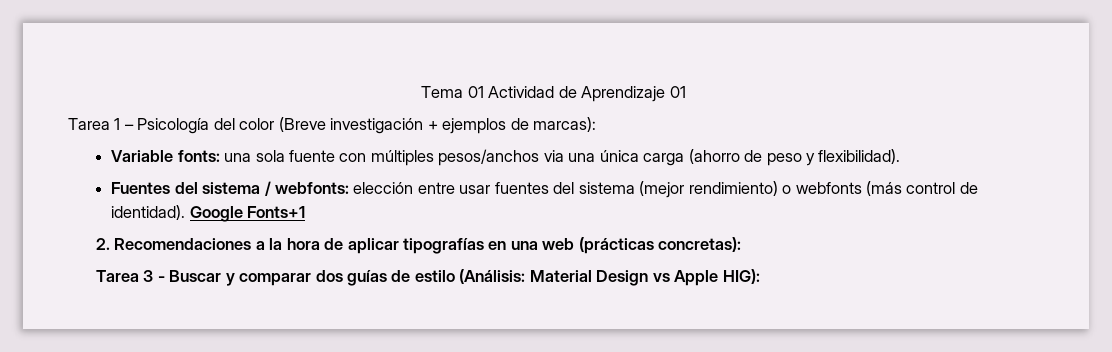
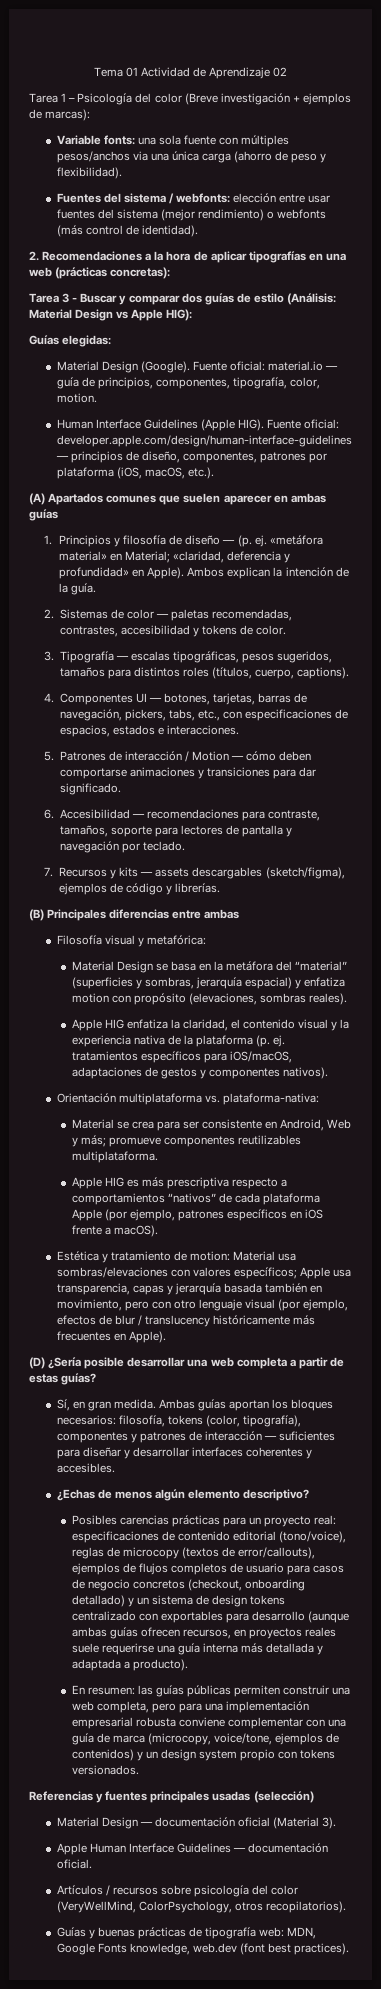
[669,86,686,98] 01 -> [273,67,288,77] 02
[189,206,306,222] Google Fonts+1 -> (198, 231) none
(760, 276) none -> [29,335,112,347] [56,361,339,373] [56,377,321,389] [56,393,97,403] [56,419,340,431] [56,435,352,447] [55,451,328,463] [56,467,214,479] [29,493,326,505] [29,509,58,521] [43,535,323,547] [58,551,291,563] [58,567,349,579] [58,583,96,595] [43,609,293,621] [59,625,287,637] [43,651,333,663] [59,667,350,679] [43,693,308,705] [59,709,349,721] [59,725,240,737] [43,751,312,762] [59,767,317,779] [59,783,121,795] [43,809,321,821] [59,825,293,837] [59,841,185,853] [43,867,345,879] [58,883,221,895] [29,909,240,921] [56,935,206,947] [71,961,348,973] [71,977,346,989] [71,993,348,1005] [71,1019,350,1031] [71,1035,286,1047] [71,1051,292,1063] [71,1067,329,1079] [56,1093,319,1105] [71,1119,352,1131] [71,1135,301,1147] [71,1151,158,1163] [71,1177,288,1189] [71,1193,320,1205] [71,1209,324,1221] [71,1225,158,1237] [56,1251,297,1263] [56,1267,352,1279] [56,1283,323,1295] [56,1299,349,1311] [56,1315,316,1327] [56,1331,166,1343] [29,1357,344,1369] [29,1373,97,1385] [56,1399,334,1411] [56,1415,302,1427] [56,1431,336,1443] [56,1447,313,1459] [56,1463,115,1473] [56,1489,310,1501] [71,1515,337,1527] [71,1531,346,1543] [71,1547,316,1559] [71,1563,345,1575] [71,1579,305,1591] [71,1595,286,1607] [71,1611,350,1623] [71,1627,337,1639] [71,1643,324,1655] [71,1659,188,1671] [71,1685,351,1697] [71,1701,310,1713] [71,1717,347,1729] [71,1733,340,1745] [71,1749,336,1761] [71,1765,139,1775] [29,1791,314,1803] [56,1817,337,1829] [56,1843,329,1855] [56,1859,92,1869] [56,1885,299,1897] [56,1901,346,1913] [56,1927,317,1939] [56,1943,350,1955] // Guías elegidas: // Material Design (Google). Fuente oficial: material.io — guía de principios, componentes, tipografía, color, motion. // Human Interface Guidelines (Apple HIG). Fuente oficial: developer.apple.com/design/human-interface-guidelines — principios de diseño, componentes, patrones por plataforma (iOS, macOS, etc.). // (A) Apartados comunes que suelen aparecer en ambas guías // 1. Principios y filosofía de diseño — (p. ej. «metáfora material» en Material; «claridad, deferencia y profundidad» en Apple). Ambos explican la intención de la guía. // 2. Sistemas de color — paletas recomendadas, contrastes, accesibilidad y tokens de color. // 3. Tipografía — escalas tipográficas, pesos sugeridos, tamaños para distintos roles (títulos, cuerpo, captions). // 4. Componentes UI — botones, tarjetas, barras de navegación, pickers, tabs, etc., con especificaciones de espacios, estados e interacciones. // 5. Patrones de interacción / Motion — cómo deben comportarse animaciones y transiciones para dar significado. // 6. Accesibilidad — recomendaciones para contraste, tamaños, soporte para lectores de pantalla y navegación por teclado. // 7. Recursos y kits — assets descargables (sketch/figma), ejemplos de código y librerías. // (B) Principales diferencias entre ambas // Filosofía visual y metafórica: // Material Design se basa en la metáfora del “material” (superficies y sombras, jerarquía espacial) y enfatiza motion con propósito (elevaciones, sombras reales). // Apple HIG enfatiza la claridad, el contenido visual y la experiencia nativa de la plataforma (p. ej. tratamientos específicos para iOS/macOS, adaptaciones de gestos y componentes nativos). // Orientación multiplataforma vs. plataforma-nativa: // Material se crea para ser consistente en Android, Web y más; promueve componentes reutilizables multiplataforma. // Apple HIG es más prescriptiva respecto a comportamientos “nativos” de cada plataforma Apple (por ejemplo, patrones específicos en iOS frente a macOS). // Estética y tratamiento de motion: Material usa sombras/elevaciones con valores específicos; Apple usa transparencia, capas y jerarquía basada también en movimiento, pero con otro lenguaje visual (por ejemplo, efectos de blur / translucency históricamente más frecuentes en Apple). // (D) ¿Sería posible desarrollar una web completa a partir de estas guías? // Sí, en gran medida. Ambas guías aportan los bloques necesarios: filosofía, tokens (color, tipografía), componentes y patrones de interacción — suficientes para diseñar y desarrollar interfaces coherentes y accesibles. // ¿Echas de menos algún elemento descriptivo? // Posibles carencias prácticas para un proyecto real: especificaciones de contenido editorial (tono/voice), reglas de microcopy (textos de error/callouts), ejemplos de flujos completos de usuario para casos de negocio concretos (checkout, onboarding detallado) y un sistema de design tokens centralizado con exportables para desarrollo (aunque ambas guías ofrecen recursos, en proyectos reales suele requerirse una guía interna más detallada y adaptada a producto). // En resumen: las guías públicas permiten construir una web completa, pero para una implementación empresarial robusta conviene complementar con una guía de marca (microcopy, voice/tone, ejemplos de contenidos) y un design system propio con tokens versionados. // Referencias y fuentes principales usadas (selección) // Material Design — documentación oficial (Material 3). // Apple Human Interface Guidelines — documentación oficial. // Artículos / recursos sobre psicología del color (VeryWellMind, ColorPsychology, otros recopilatorios). // Guías y buenas prácticas de tipografía web: MDN, Google Fonts knowledge, web.dev (font best practices).

